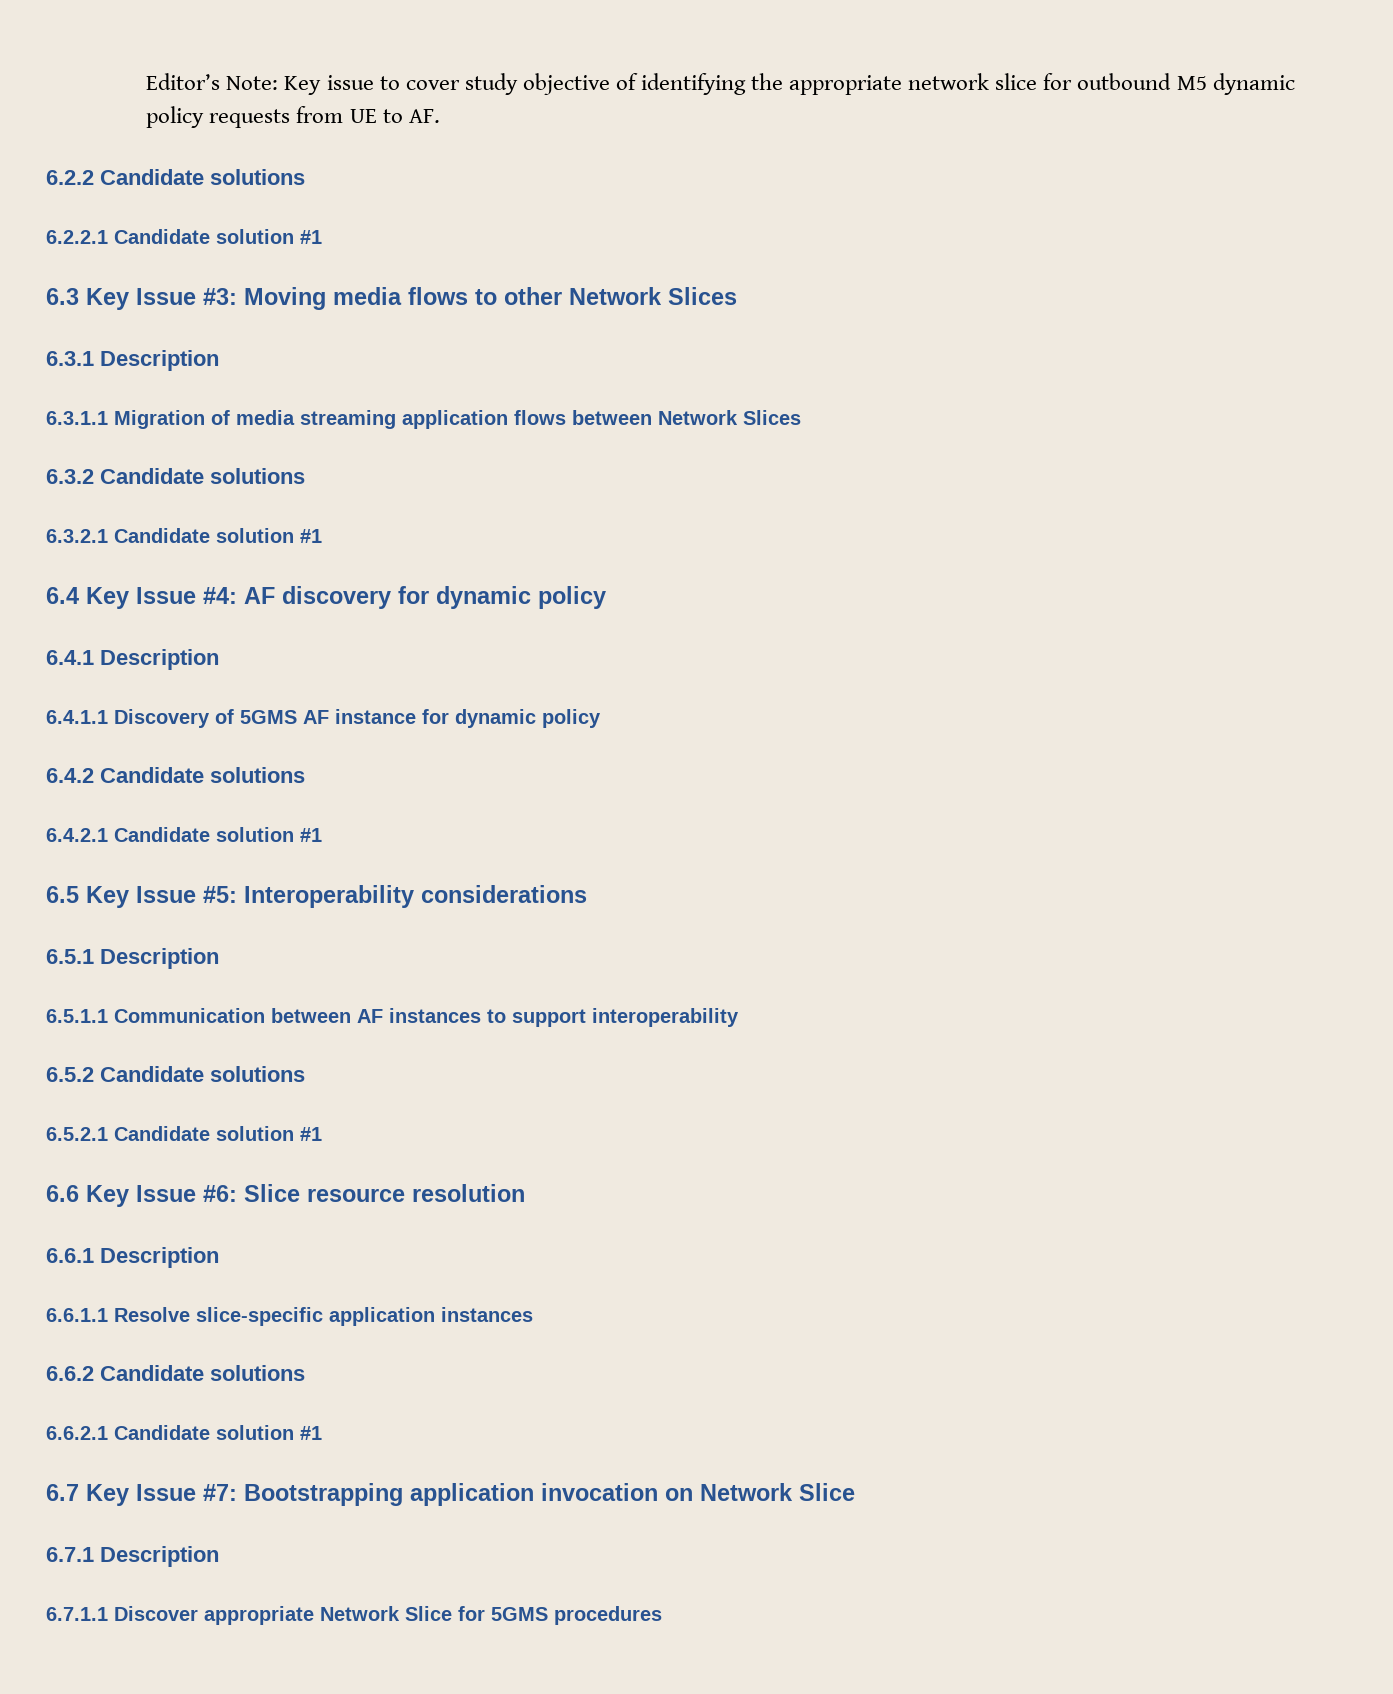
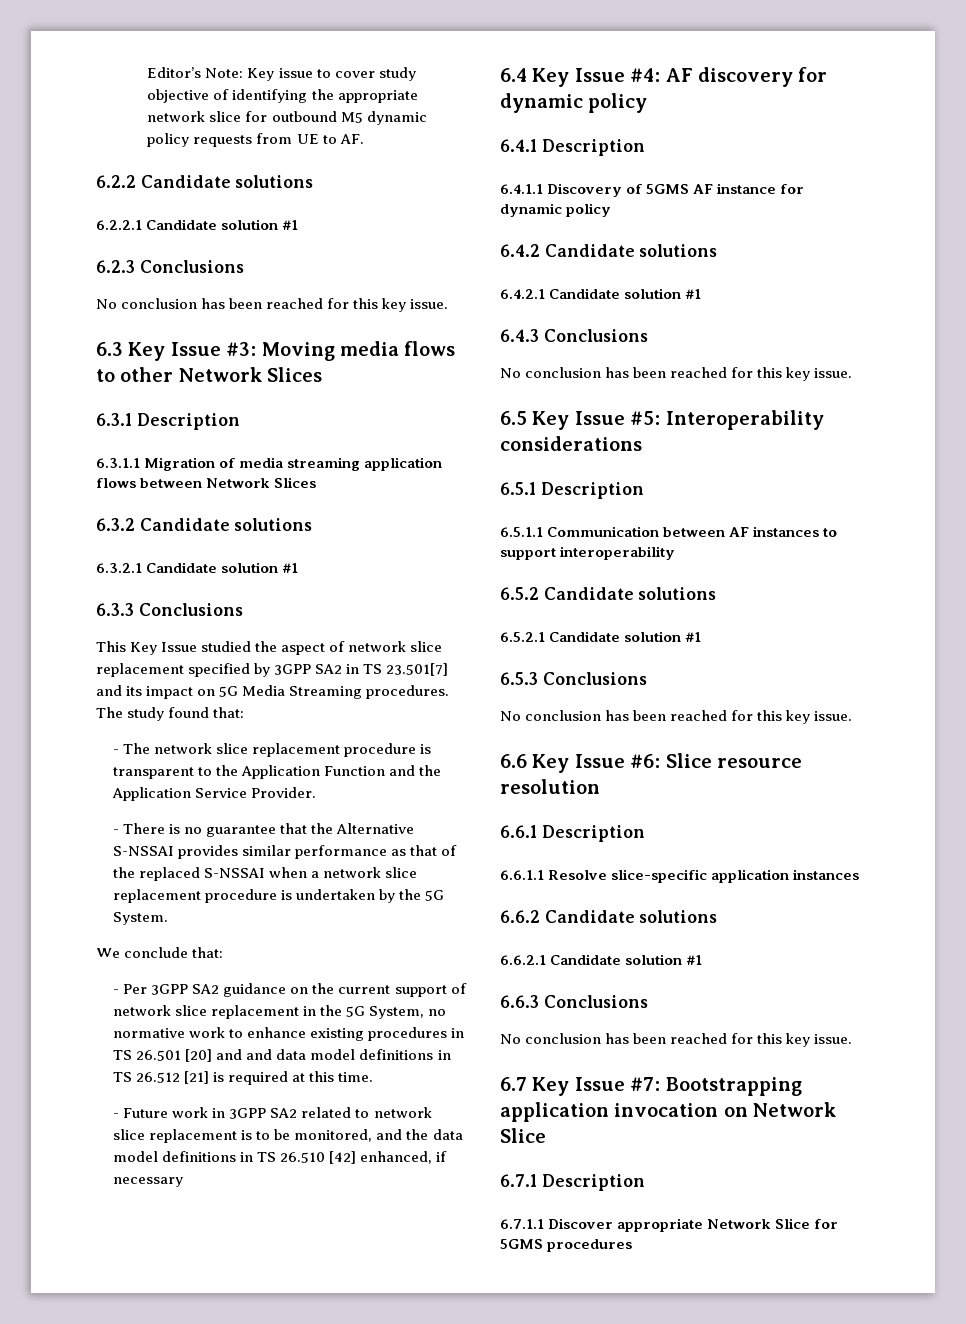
(322, 237) none -> [96,260,244,273] [96,298,449,312] // 6.2.3 Conclusions // No conclusion has been reached for this key issue.
(322, 536) none -> [96,603,243,616] [96,641,443,655] [96,663,449,677] [96,685,450,699] [96,707,245,721] [113,743,432,757] [113,765,442,779] [112,787,317,801] [113,823,415,837] [113,845,458,859] [113,867,418,881] [113,889,445,903] [113,912,169,925] [96,947,224,958] [113,983,467,997] [113,1005,447,1019] [113,1027,465,1041] [113,1049,451,1062] [113,1071,374,1085] [113,1107,432,1119] [113,1129,463,1143] [113,1151,448,1164] [113,1177,184,1187] // 6.3.3 Conclusions // This Key Issue studied the aspect of network slice replacement specified by 3GPP SA2 in TS 23.501[7] and its impact on 5G Media Streaming procedures. The study found that: // - The network slice replacement procedure is transparent to the Application Function and the Application Service Provider. // - There is no guarantee that the Alternative S-NSSAI provides similar performance as that of the replaced S-NSSAI when a network slice replacement procedure is undertaken by the 5G System. // We conclude that: // - Per 3GPP SA2 guidance on the current support of network slice replacement in the 5G System, no normative work to enhance existing procedures in TS 26.501 [20] and and data model definitions in TS 26.512 [21] is required at this time. // - Future work in 3GPP SA2 related to network slice replacement is to be monitored, and the data model definitions in TS 26.510 [42] enhanced, if necessary
(322, 835) none -> [500,329,648,342] [500,367,853,381] // 6.4.3 Conclusions // No conclusion has been reached for this key issue.
(322, 1134) none -> [500,672,647,685] [500,710,853,724] // 6.5.3 Conclusions // No conclusion has been reached for this key issue.
(322, 1433) none -> [500,995,648,1008] [500,1033,853,1047] // 6.6.3 Conclusions // No conclusion has been reached for this key issue.

